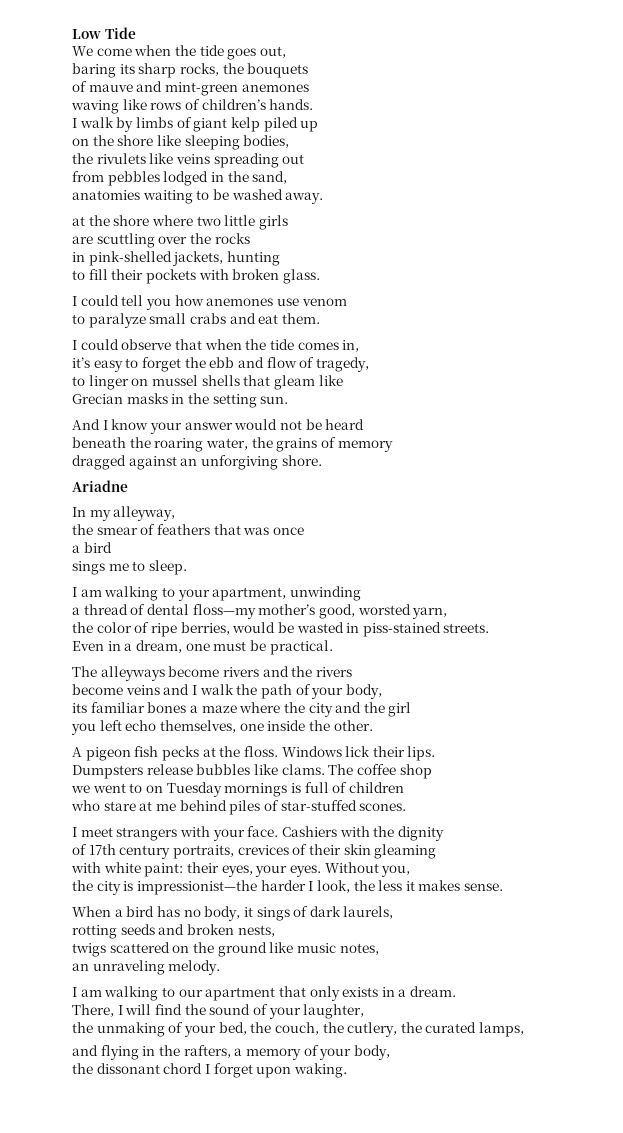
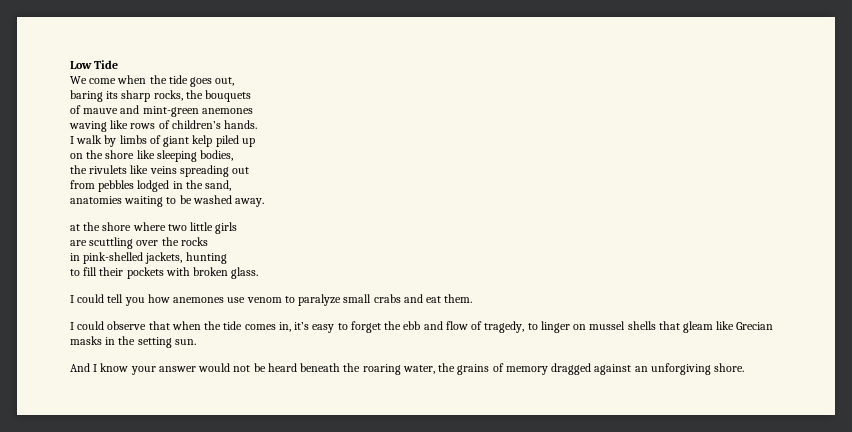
(347, 302) // -> (282, 300) none
(360, 346) // -> (291, 327) none
(369, 364) // -> (525, 327) none
(343, 380) // -> (735, 325) none
(365, 424) // -> (297, 367) none
(393, 446) // -> (548, 370) none
[72,480,128,492] [72,506,176,521] [72,524,304,535] [72,542,112,553] [72,560,187,575] [72,586,361,601] [72,604,448,619] [72,622,490,637] [72,640,333,655] [72,666,352,681] [72,684,382,699] [72,702,412,717] [71,720,373,735] [72,746,436,761] [72,764,432,779] [71,782,404,797] [71,800,407,815] [72,826,444,841] [72,844,437,859] [71,862,411,877] [72,880,504,895] [72,906,394,921] [72,924,275,939] [72,942,379,957] [72,960,221,975] [72,986,457,1001] [72,1004,365,1019] [72,1022,525,1037] [72,1045,390,1060] [72,1063,347,1078] // Ariadne // In my alleyway, // the smear of feathers that was once // a bird // sings me to sleep. // I am walking to your apartment, unwinding // a thread of dental floss—my mother’s good, worsted yarn, // the color of ripe berries, would be wasted in piss-stained streets. // Even in a dream, one must be practical. // The alleyways become rivers and the rivers // become veins and I walk the path of your body, // its familiar bones a maze where the city and the girl // you left echo themselves, one inside the other. // A pigeon fish pecks at the floss. Windows lick their lips. // Dumpsters release bubbles like clams. The coffee shop // we went to on Tuesday mornings is full of children // who stare at me behind piles of star-stuffed scones. // I meet strangers with your face. Cashiers with the dignity // of 17th century portraits, crevices of their skin gleaming // with white paint: their eyes, your eyes. Without you, // the city is impressionist—the harder I look, the less it makes sense. // When a bird has no body, it sings of dark laurels, // rotting seeds and broken nests, // twigs scattered on the ground like music notes, // an unraveling melody. // I am walking to our apartment that only exists in a dream. // There, I will find the sound of your laughter, // the unmaking of your bed, the couch, the cutlery, the curated lamps, // and flying in the rafters, a memory of your body, // the dissonant chord I forget upon waking. -> (745, 367) none

